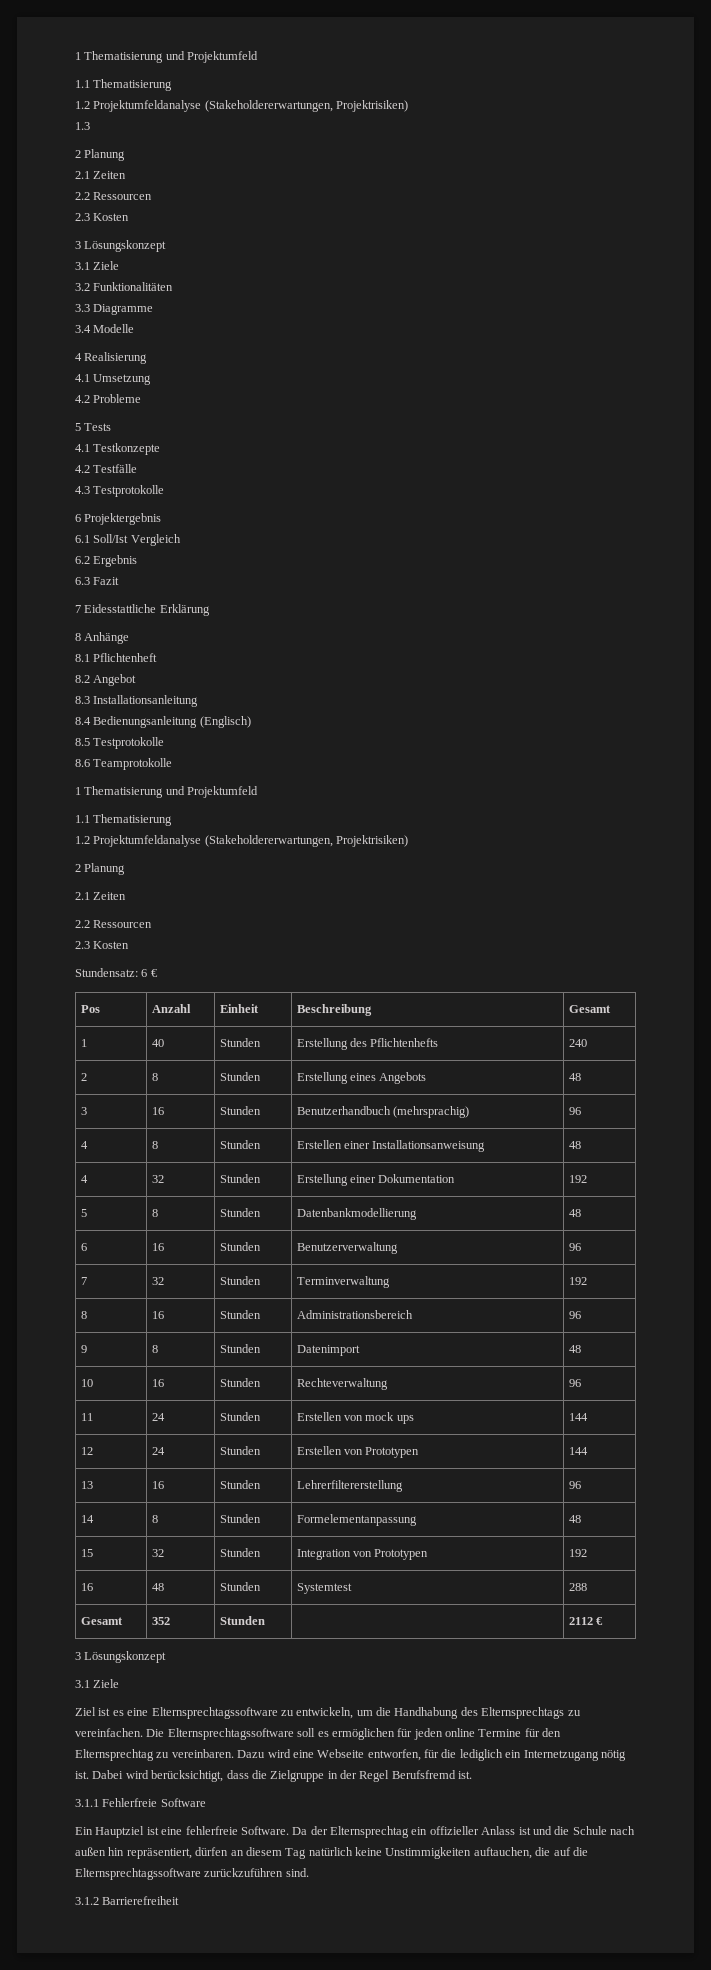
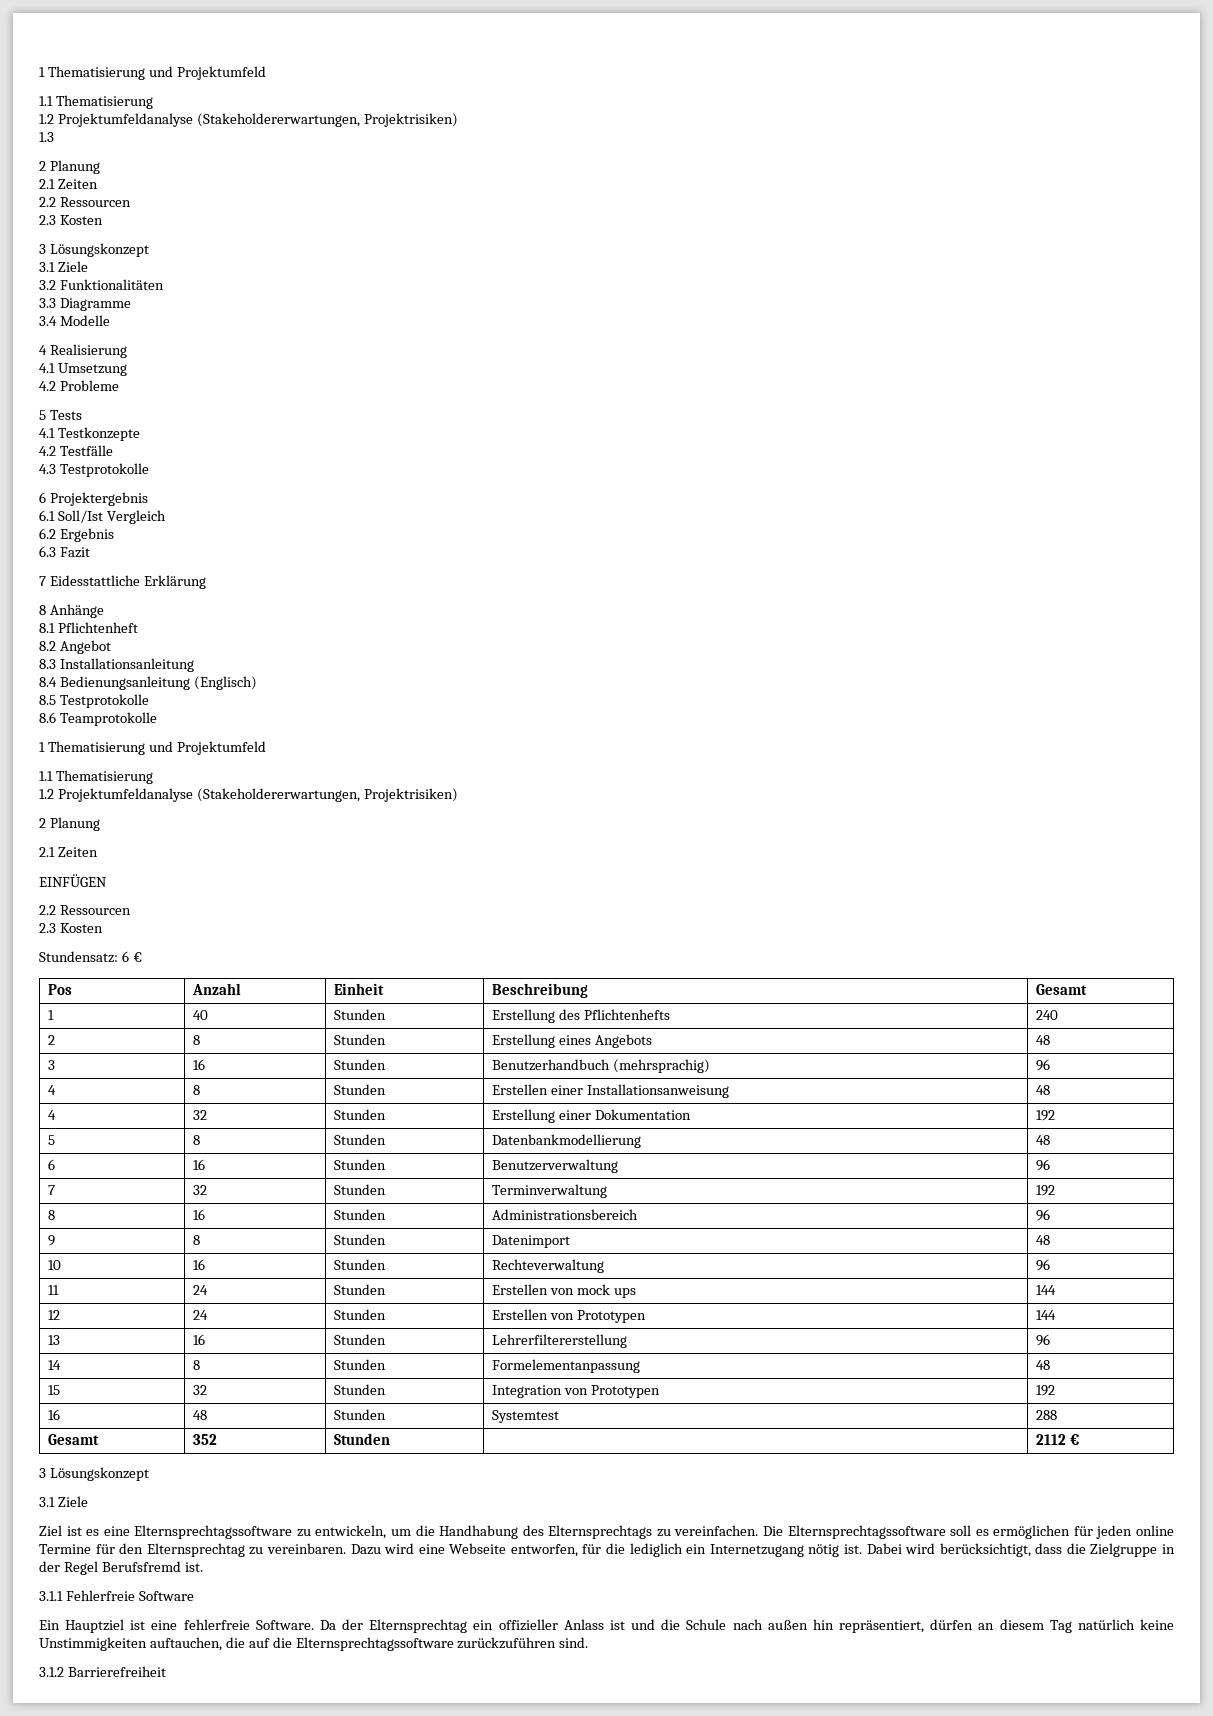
(127, 896) none -> [39,874,107,887] // EINFÜGEN

